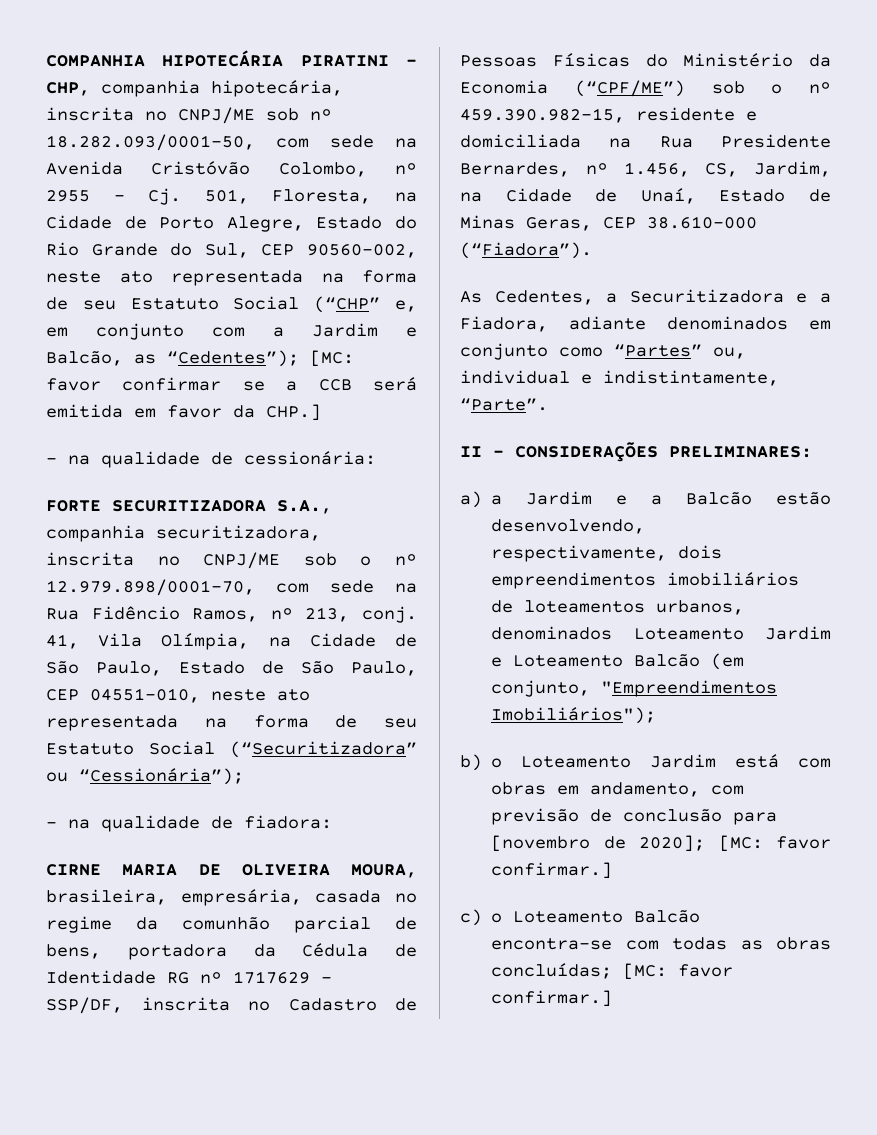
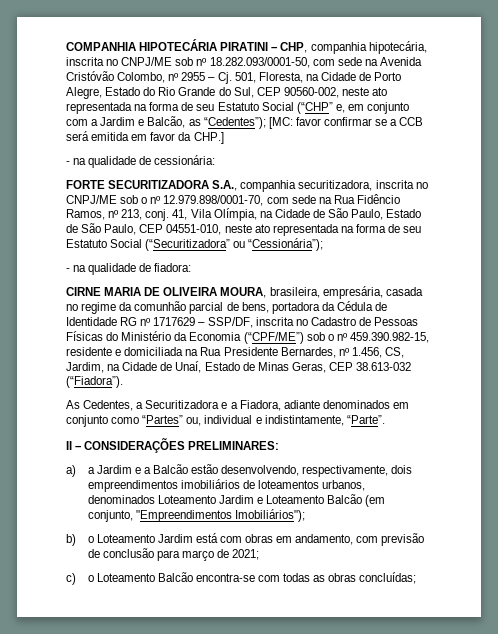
[647,216,757,229] 38.610-000 -> [356,362,412,371] 38.613-032
[491,835,831,852] [491,862,613,879] [novembro de 2020]; [MC: favor confirmar.] -> [181,549,260,561] março de 2021;
[623,963,734,980] [491,990,613,1007] [MC: favor confirmar.] -> (417, 578) none

